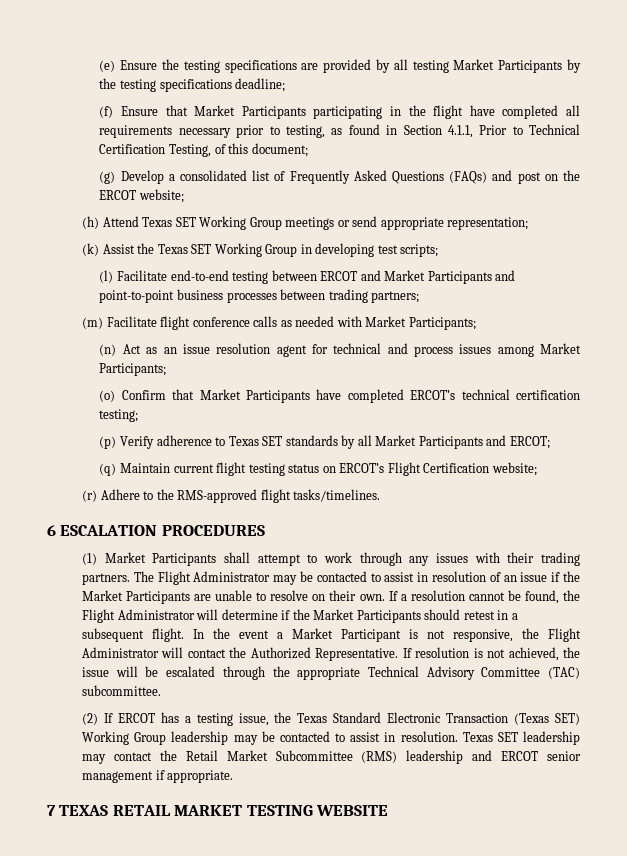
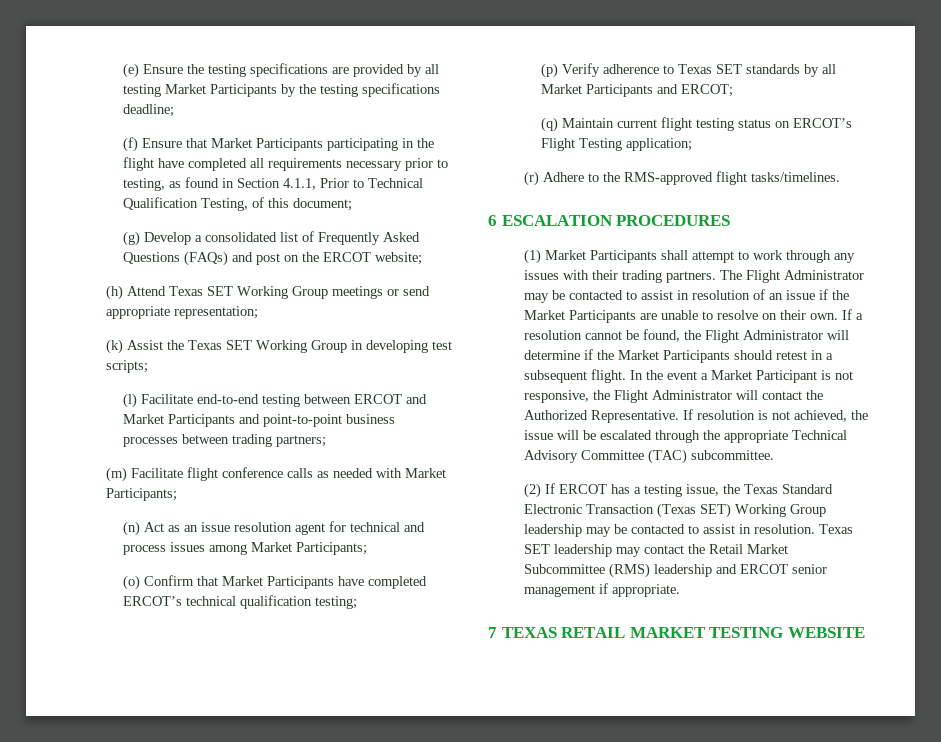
[99,144,166,154] Certification -> [123,197,199,210] Qualification
[516,390,581,400] certification -> [240,595,313,609] qualification
[423,462,537,476] Certification website; -> [579,138,693,151] Testing application;

